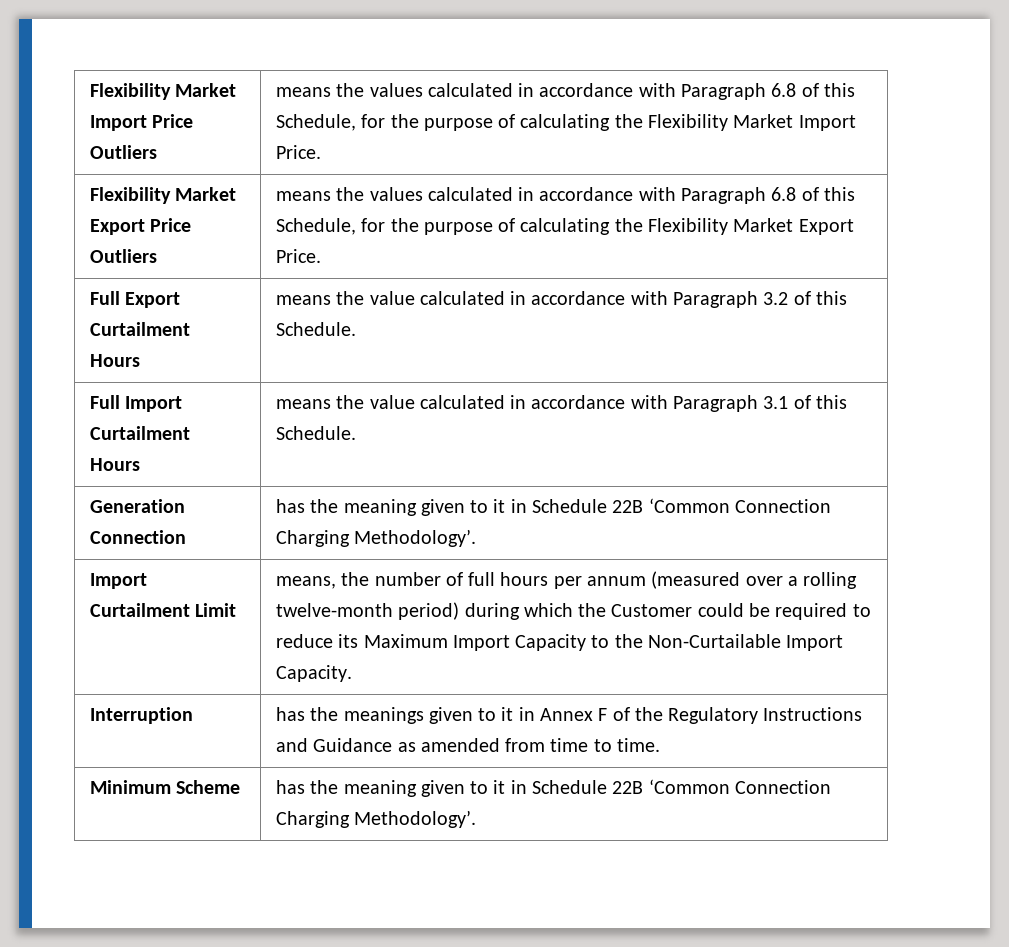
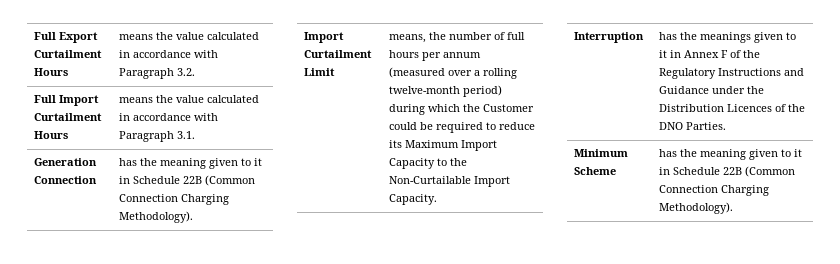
[90,83,237,100] [90,114,194,131] [90,145,158,159] [276,83,855,100] [276,114,856,131] [276,145,322,159] [90,187,237,204] [90,218,192,235] [90,249,158,263] [276,187,855,204] [276,218,854,235] [276,249,322,263] Flexibility Market Import Price Outliers | means the values calculated in accordance with Paragraph 6.8 of this Schedule, for the purpose of calculating the Flexibility Market Import Price. // Flexibility Market Export Price Outliers | means the values calculated in accordance with Paragraph 6.8 of this Schedule, for the purpose of calculating the Flexibility Market Export Price. // -> (34, 36) none
[763,291,847,305] [276,322,357,336] 3.2 of this Schedule. -> [177,68,196,76] 3.2.
[763,395,847,409] [276,426,357,440] 3.1 of this Schedule. -> [177,131,196,139] 3.1.
[648,498,831,513] [276,529,477,547] ‘Common Connection Charging Methodology’. -> [205,175,256,186] [119,194,230,205] [119,211,194,223] (Common Connection Charging Methodology).
[397,738,661,752] as amended from time to time. -> [712,86,765,94] [659,104,806,112] [659,122,727,130] under the Distribution Licences of the DNO Parties.
[648,779,831,794] [276,810,477,828] ‘Common Connection Charging Methodology’. -> [745,166,796,177] [659,185,770,196] [659,202,734,214] (Common Connection Charging Methodology).

